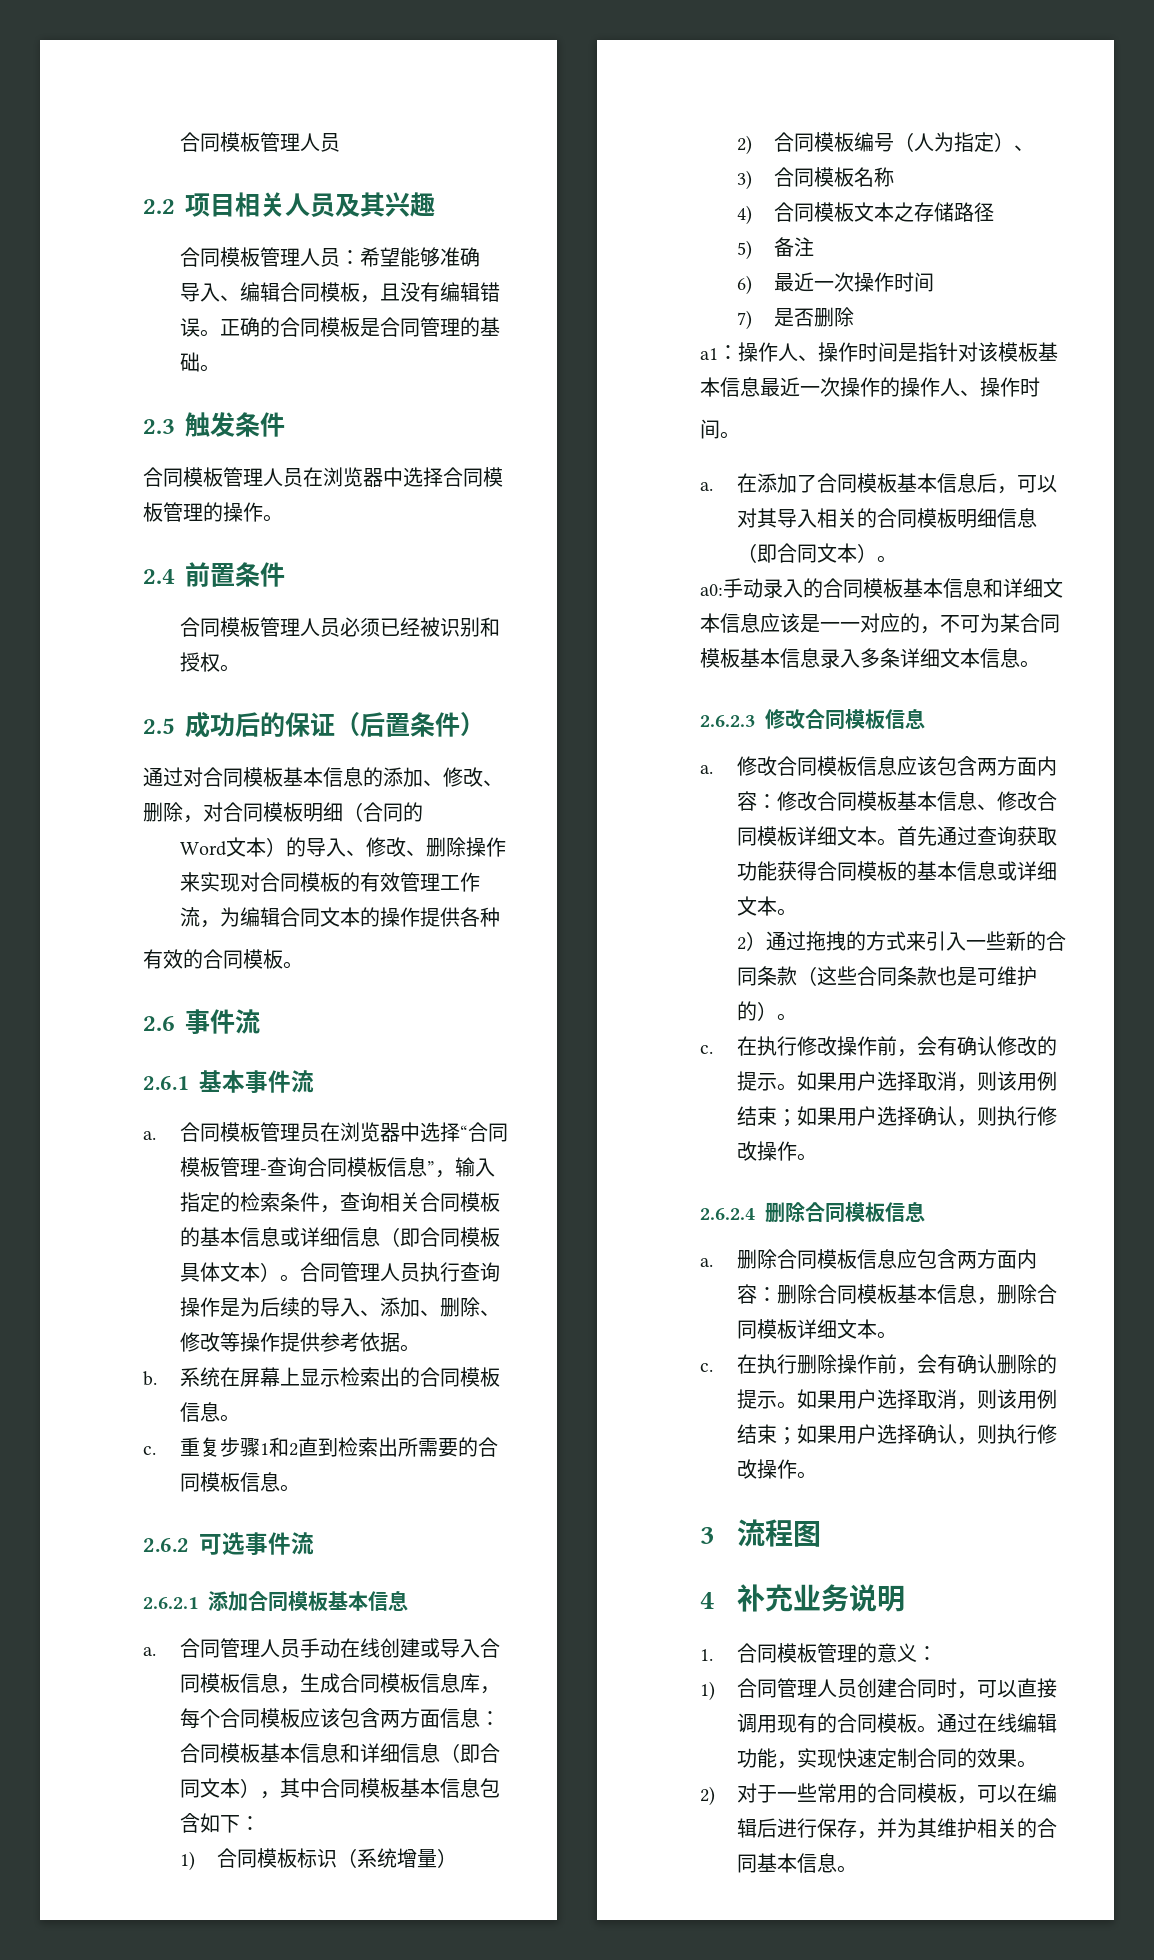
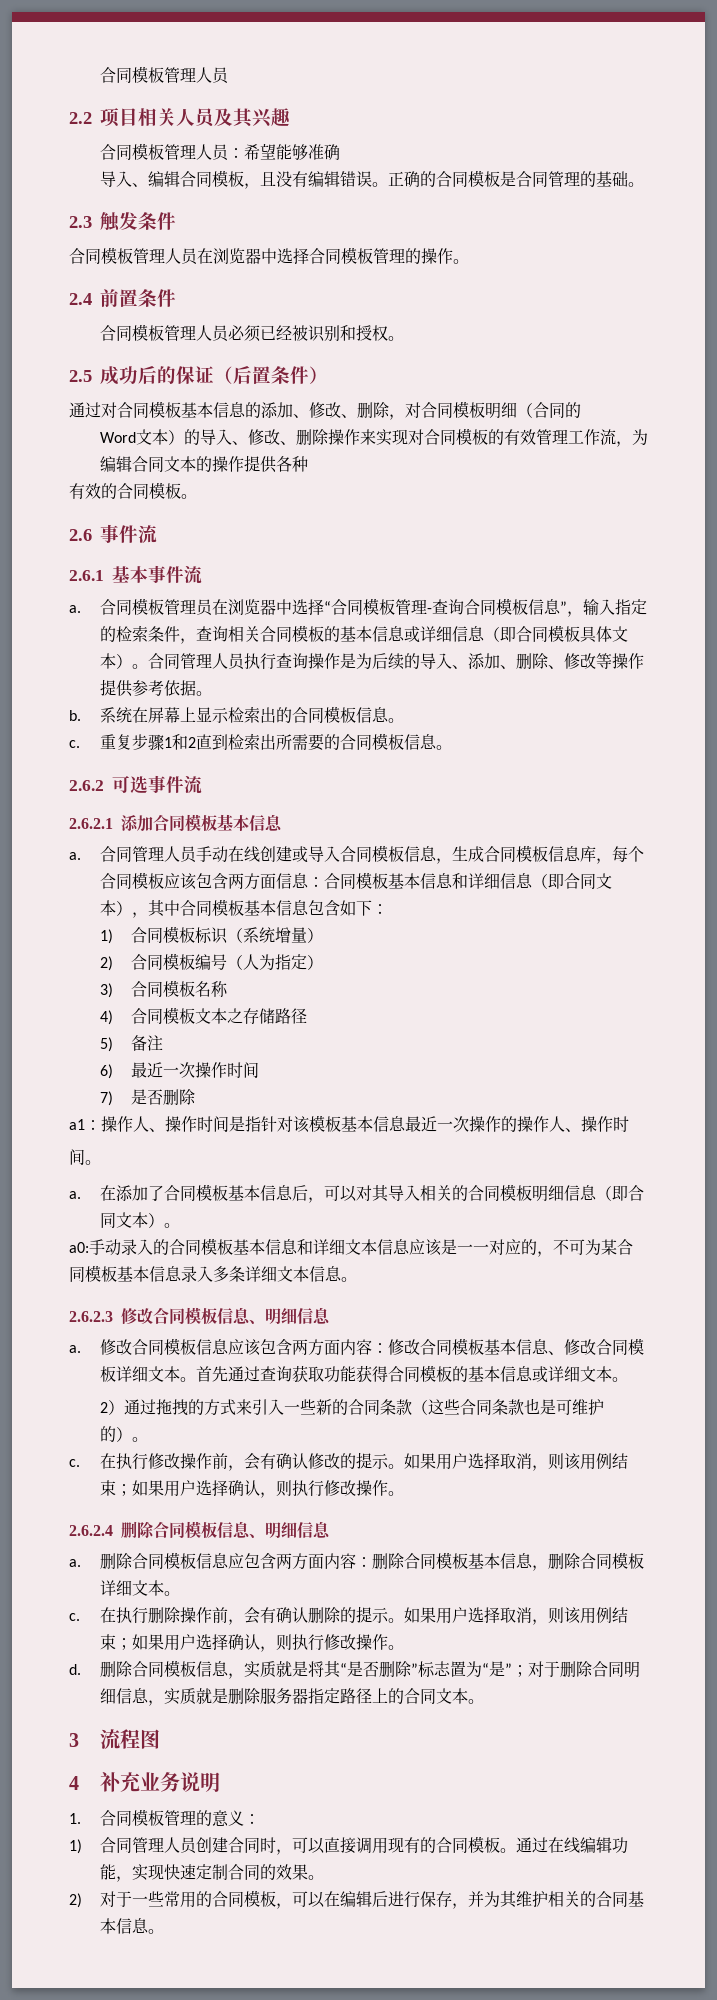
[1014,145,1035,151] 、 -> (323, 962) none
(925, 718) none -> [249,1307,330,1324] 、明细信息
(925, 1211) none -> [249,1521,330,1538] 、明细信息
(818, 1475) none -> [69,1660,640,1679] [99,1688,484,1706] // d.删除合同模板信息，实质就是将其“是否删除”标志置为“是”；对于删除合同明细信息，实质就是删除服务器指定路径上的合同文本。

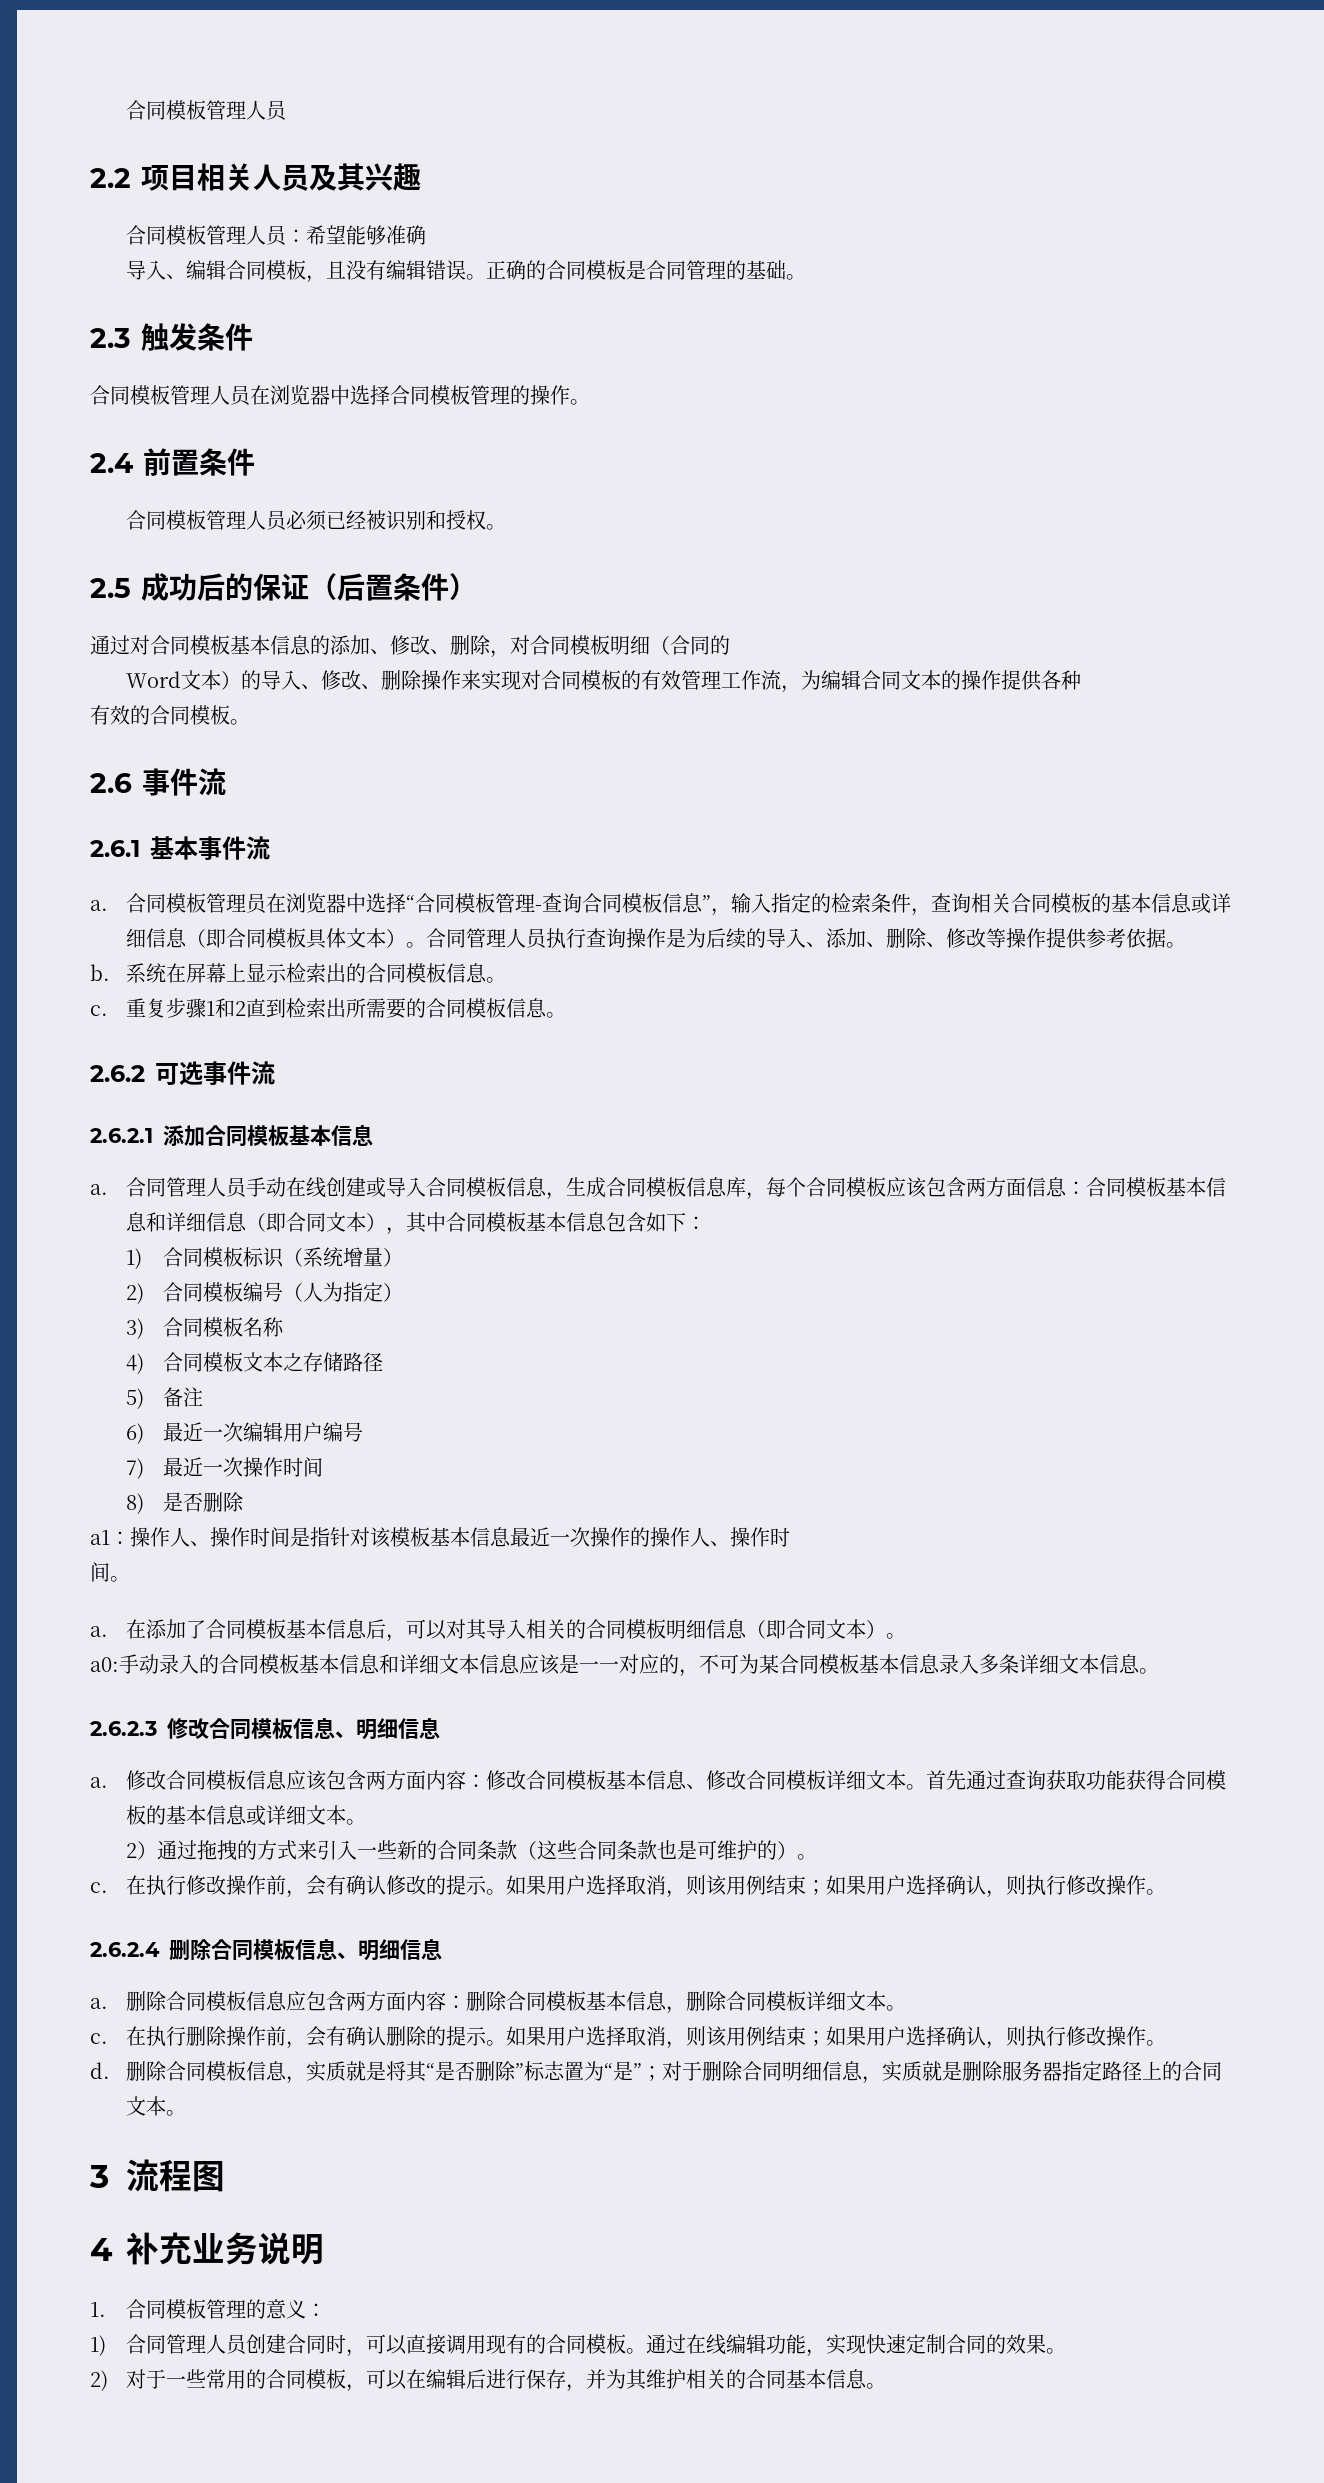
(195, 1070) none -> [242,1422,363,1442] [126,1457,243,1479] 编辑用户编号 // 7)最近一次
[99,1091,113,1106] 7) -> [126,1493,145,1514] 8)

